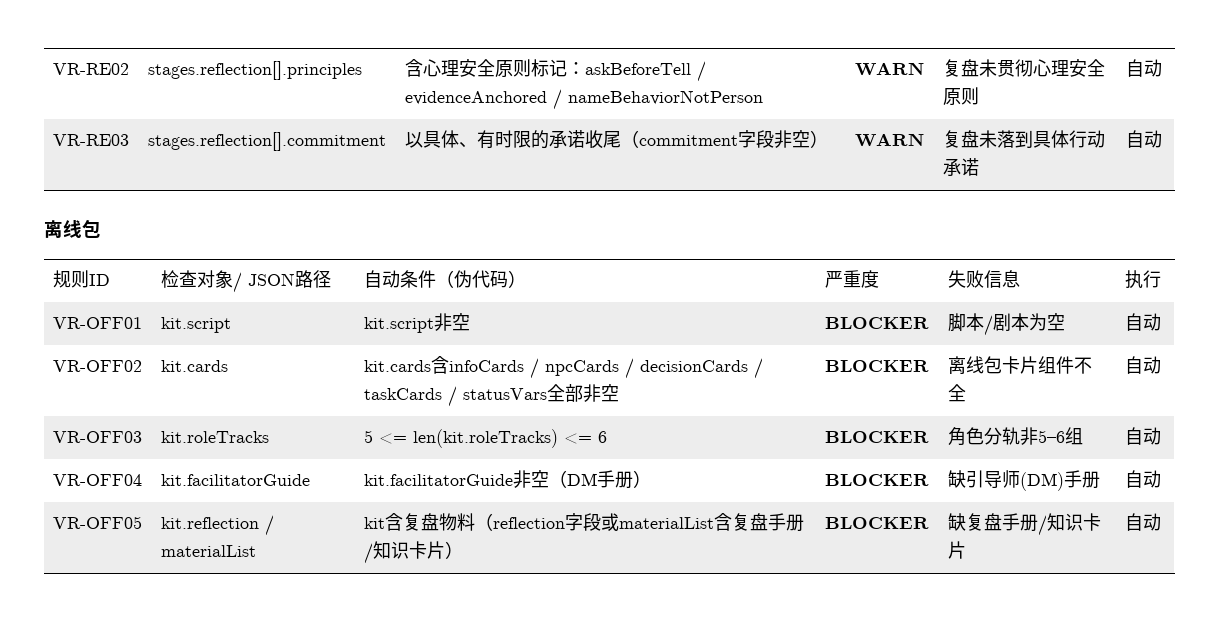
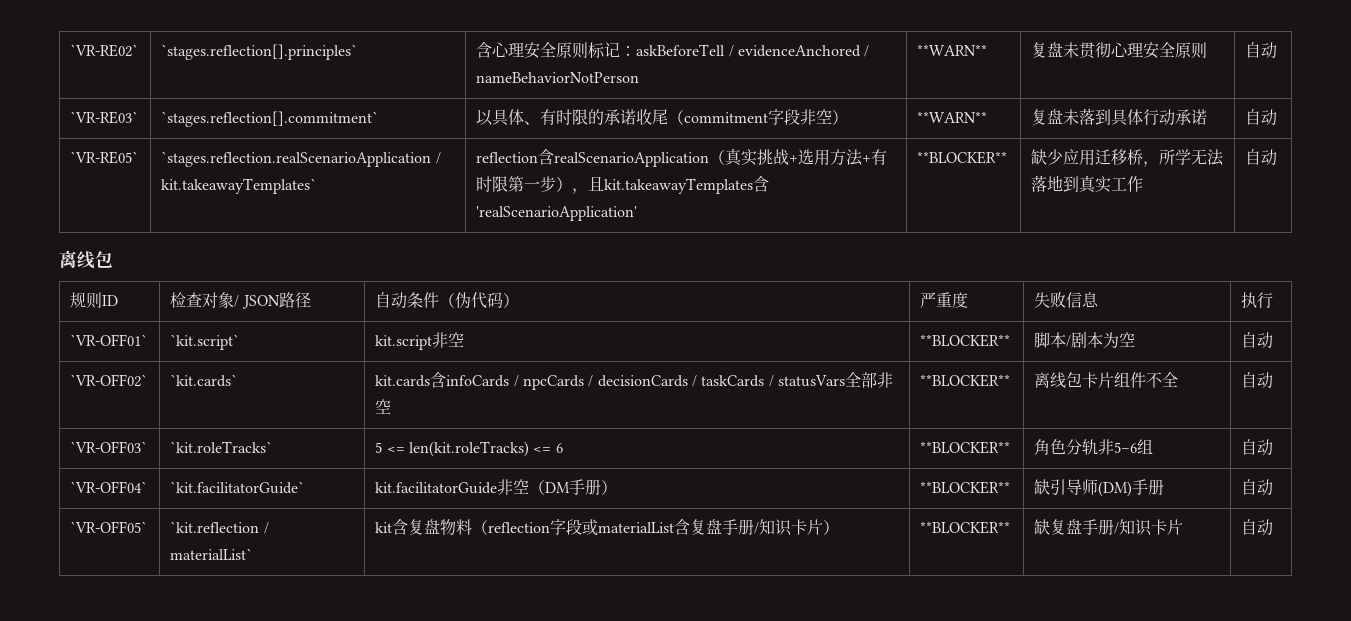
[53,63,130,75] [148,61,363,80] VR-RE02 | stages.reflection[].principles -> [70,44,139,57] [161,44,358,60] `VR-RE02` | `stages.reflection[].principles`
[855,62,925,76] WARN -> [917,44,988,56] **WARN**
[53,134,130,146] [148,132,387,151] VR-RE03 | stages.reflection[].commitment -> [70,111,139,124] [161,111,379,127] `VR-RE03` | `stages.reflection[].commitment`
[855,133,925,147] WARN -> [917,111,988,123] **WARN**
(1163, 139) none -> [70,151,139,164] [161,151,441,167] [161,178,317,194] [476,148,888,167] [476,176,770,194] [476,206,638,221] [917,151,1008,164] [1031,149,1225,167] [1031,175,1144,193] [1245,149,1278,166] // `VR-RE05` | `stages.reflection.realScenarioApplication / kit.takeawayTemplates` | reflection含realScenarioApplication（真实挑战+选用方法+有时限第一步），且kit.takeawayTemplates含'realScenarioApplication' | **BLOCKER** | 缺少应用迁移桥，所学无法落地到真实工作 | 自动
[53,317,143,329] [161,317,232,333] VR-OFF01 | kit.script -> [70,334,148,346] [170,334,240,350] `VR-OFF01` | `kit.script`
[825,317,930,329] BLOCKER -> [920,334,1011,347] **BLOCKER**
[53,360,143,372] [161,360,229,372] VR-OFF02 | kit.cards -> [70,374,148,387] [170,374,238,387] `VR-OFF02` | `kit.cards`
[825,360,930,372] BLOCKER -> [920,374,1011,387] **BLOCKER**
[53,431,143,443] [161,431,270,443] VR-OFF03 | kit.roleTracks -> [70,441,148,453] [170,441,273,453] `VR-OFF03` | `kit.roleTracks`
[825,431,930,443] BLOCKER -> [920,441,1011,454] **BLOCKER**
[53,474,143,486] [161,474,311,486] VR-OFF04 | kit.facilitatorGuide -> [70,481,148,493] [170,481,305,494] `VR-OFF04` | `kit.facilitatorGuide`
[825,474,930,486] BLOCKER -> [920,481,1011,494] **BLOCKER**
[53,516,143,529] [161,515,275,536] [161,545,257,557] VR-OFF05 | kit.reflection / materialList -> [70,521,148,533] [170,521,269,534] [170,548,253,560] `VR-OFF05` | `kit.reflection / materialList`
[825,517,930,529] BLOCKER -> [920,521,1011,534] **BLOCKER**

